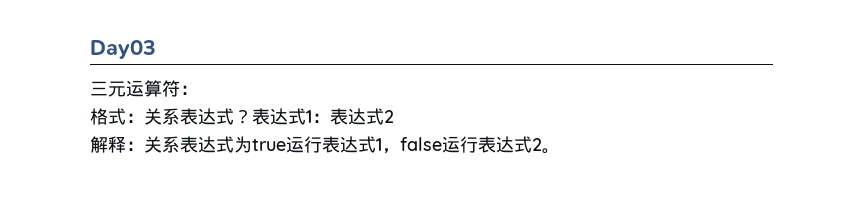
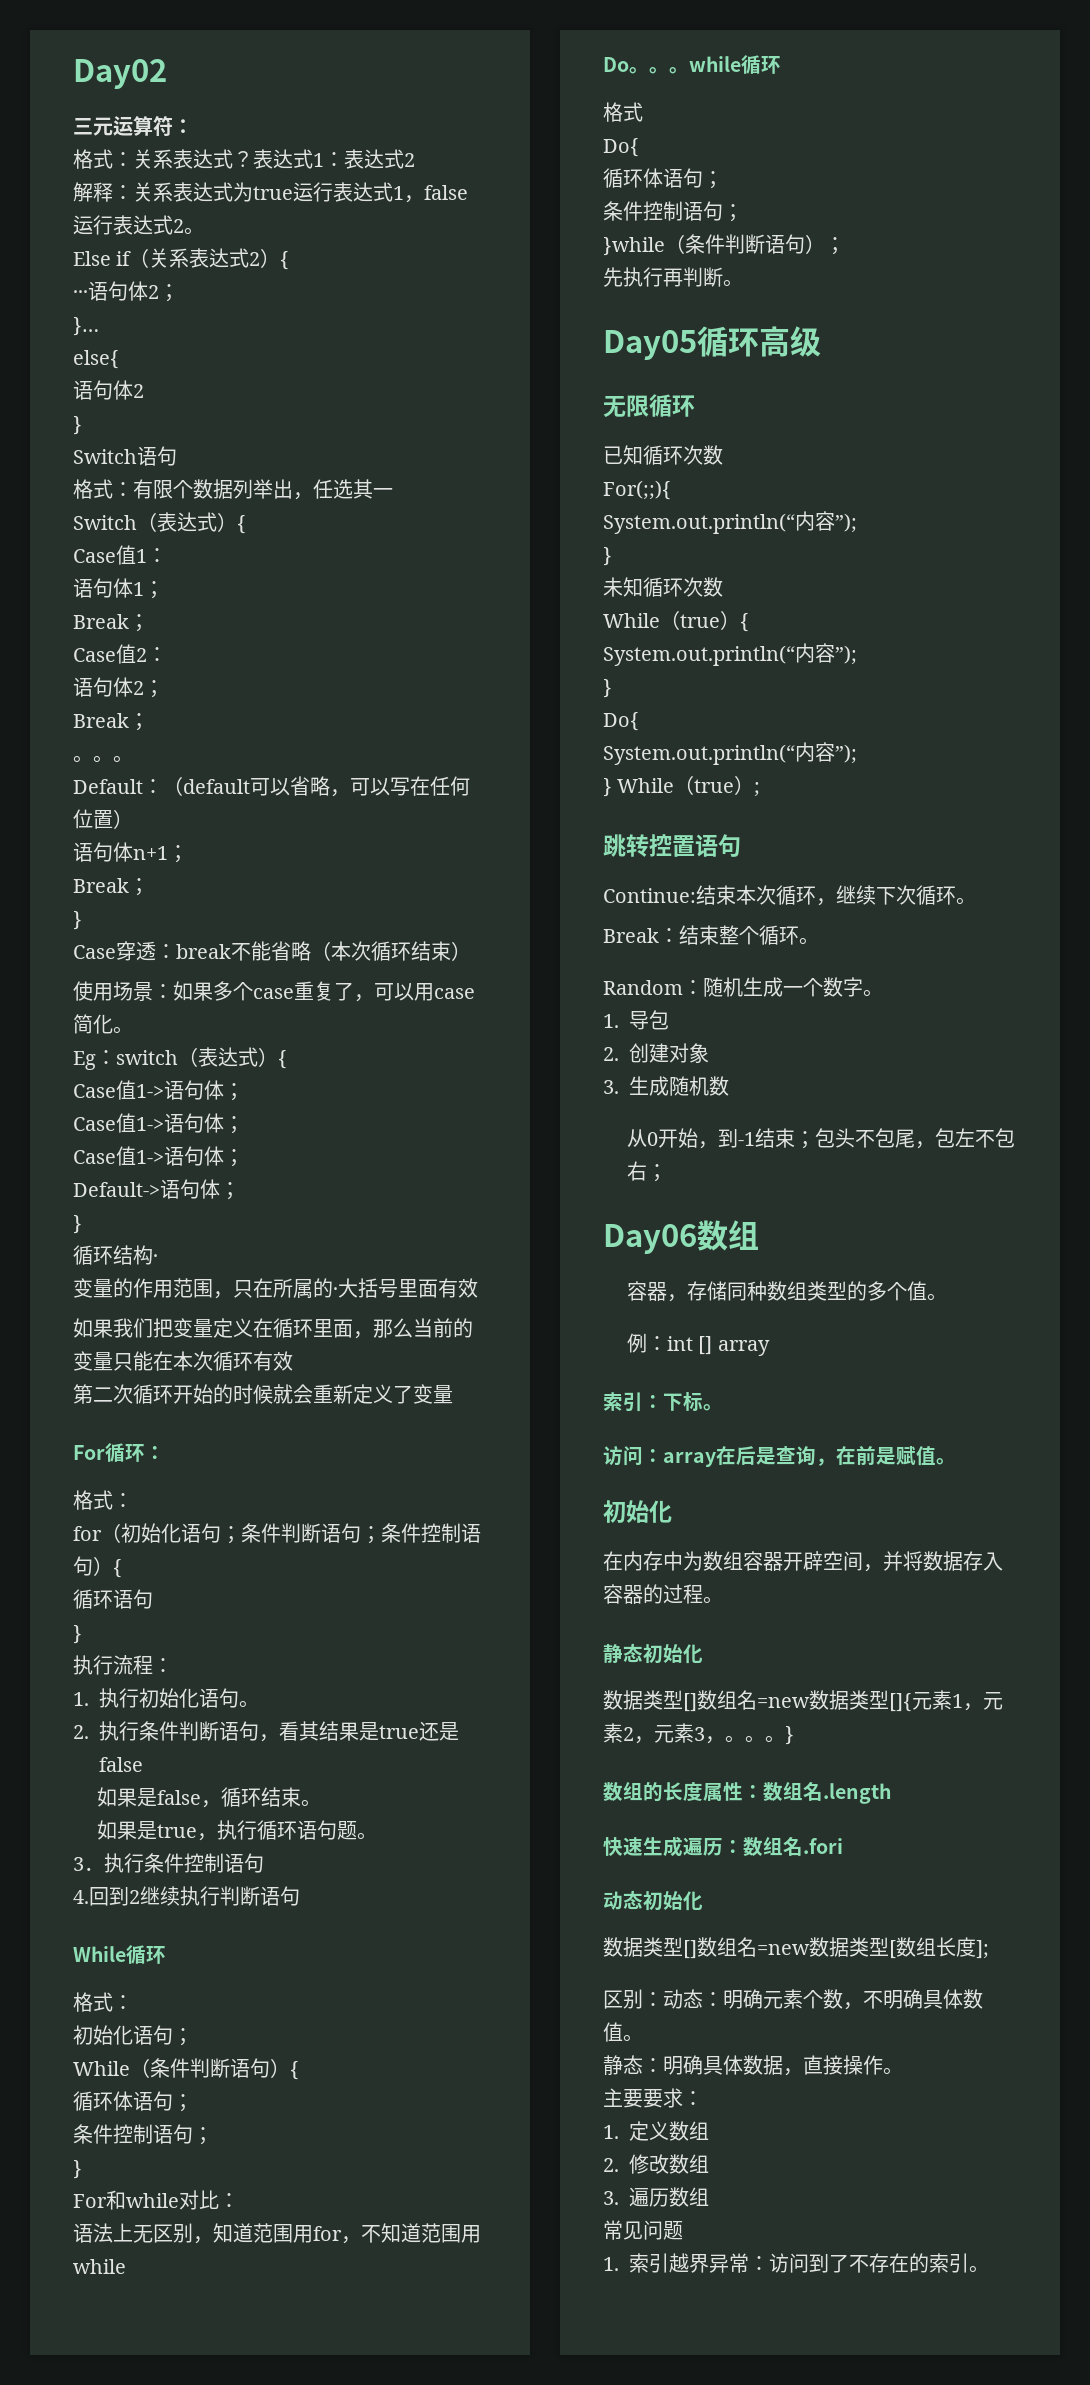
[90,40,156,59] Day03 -> [73,59,167,89] Day02
(560, 151) none -> [73,248,290,270] [73,281,179,302] [73,317,99,336] [73,350,119,369] [73,380,144,400] [73,416,82,435] [73,446,177,466] [73,479,393,500] [73,512,246,534] [73,545,167,565] [73,578,164,599] [73,614,149,632] [73,644,167,664] [73,677,164,698] [73,713,149,731] [73,755,133,763] [73,776,470,797] [73,809,133,829] [73,842,188,863] [73,878,149,896] [73,911,82,930] [73,941,471,961] [73,981,475,1002] [73,1014,133,1034] [73,1047,287,1070] [73,1080,244,1101] [73,1113,244,1134] [73,1146,244,1167] [73,1179,240,1200] [73,1215,82,1234] [73,1245,158,1265] [73,1278,478,1299] [73,1318,473,1339] [73,1351,293,1371] [73,1384,453,1404] [73,1443,165,1462] [73,1490,133,1510] [73,1523,481,1544] [73,1556,122,1578] [73,1589,153,1609] [73,1625,82,1644] [73,1655,173,1675] [73,1688,259,1708] [73,1721,459,1742] [99,1757,143,1772] [96,1787,321,1808] [96,1820,377,1841] [73,1853,264,1873] [73,1886,300,1906] [73,1945,166,1964] [73,1992,133,2012] [73,2025,193,2046] [73,2058,299,2080] [73,2091,193,2112] [73,2124,213,2145] [73,2160,82,2179] [73,2190,239,2210] [73,2223,481,2244] [73,2259,126,2274] [603,55,781,74] [603,102,643,122] [603,138,639,157] [603,168,723,189] [603,201,743,222] [603,234,845,256] [603,267,743,287] [603,326,821,360] [603,394,695,417] [603,445,723,465] [603,480,671,500] [603,511,857,534] [603,547,612,566] [603,577,723,597] [603,610,749,632] [603,643,857,666] [603,679,612,698] [603,712,639,731] [603,742,857,765] [603,775,761,797] [603,834,741,857] [603,885,976,906] [603,925,819,945] [603,977,883,997] [603,1010,669,1030] [603,1043,709,1063] [603,1076,729,1096] [626,1128,1015,1149] [626,1161,667,1182] [603,1220,759,1254] [626,1281,947,1302] [626,1333,770,1356] [603,1392,723,1412] [603,1446,956,1467] [603,1500,672,1523] [603,1551,1003,1572] [603,1584,723,1604] [603,1643,703,1664] [603,1690,1003,1712] [603,1723,794,1745] [603,1782,891,1804] [603,1836,843,1857] [603,1890,703,1911] [603,1937,989,1959] [603,1989,983,2010] [603,2022,643,2042] [603,2055,903,2076] [603,2088,703,2108] [603,2121,709,2141] [603,2154,709,2174] [603,2187,709,2207] [603,2220,683,2240] [603,2253,989,2273] // Else if（关系表达式2）{ // ···语句体2； // }… // else{ // 语句体2 // } // Switch语句 // 格式：有限个数据列举出，任选其一 // Switch（表达式）{ // Case值1： // 语句体1； // Break； // Case值2： // 语句体2； // Break； // 。。。 // Default：（default可以省略，可以写在任何位置） // 语句体n+1； // Break； // } // Case穿透：break不能省略（本次循环结束） // 使用场景：如果多个case重复了，可以用case简化。 // Eg：switch（表达式）{ // Case值1->语句体； // Case值1->语句体； // Case值1->语句体； // Default->语句体； // } // 循环结构· // 变量的作用范围，只在所属的·大括号里面有效 // 如果我们把变量定义在循环里面，那么当前的变量只能在本次循环有效 // 第二次循环开始的时候就会重新定义了变量 // For循环： // 格式： // for（初始化语句；条件判断语句；条件控制语句）{ // 循环语句 // } // 执行流程： // 1.执行初始化语句。 // 2.执行条件判断语句，看其结果是true还是false // 如果是false，循环结束。 // 如果是true，执行循环语句题。 // 3．执行条件控制语句 // 4.回到2继续执行判断语句 // While循环 // 格式： // 初始化语句； // While（条件判断语句）{ // 循环体语句； // 条件控制语句； // } // For和while对比： // 语法上无区别，知道范围用for，不知道范围用while // Do。。。while循环 // 格式 // Do{ // 循环体语句； // 条件控制语句； // }while（条件判断语句）； // 先执行再判断。 // Day05循环高级 // 无限循环 // 已知循环次数 // For(;;){ // System.out.println(“内容”); // } // 未知循环次数 // While（true）{ // System.out.println(“内容”); // } // Do{ // System.out.println(“内容”); // } While（true）; // 跳转控置语句 // Continue:结束本次循环，继续下次循环。 // Break：结束整个循环。 // Random：随机生成一个数字。 // 1.导包 // 2.创建对象 // 3.生成随机数 // 从0开始，到-1结束；包头不包尾，包左不包右； // Day06数组 // 容器，存储同种数组类型的多个值。 // 例：int [] array // 索引：下标。 // 访问：array在后是查询，在前是赋值。 // 初始化 // 在内存中为数组容器开辟空间，并将数据存入容器的过程。 // 静态初始化 // 数据类型[]数组名=new数据类型[]{元素1，元素2，元素3，。。。} // 数组的长度属性：数组名.length // 快速生成遍历：数组名.fori // 动态初始化 // 数据类型[]数组名=new数据类型[数组长度]; // 区别：动态：明确元素个数，不明确具体数值。 // 静态：明确具体数据，直接操作。 // 主要要求： // 1.定义数组 // 2.修改数组 // 3.遍历数组 // 常见问题 // 1.索引越界异常：访问到了不存在的索引。

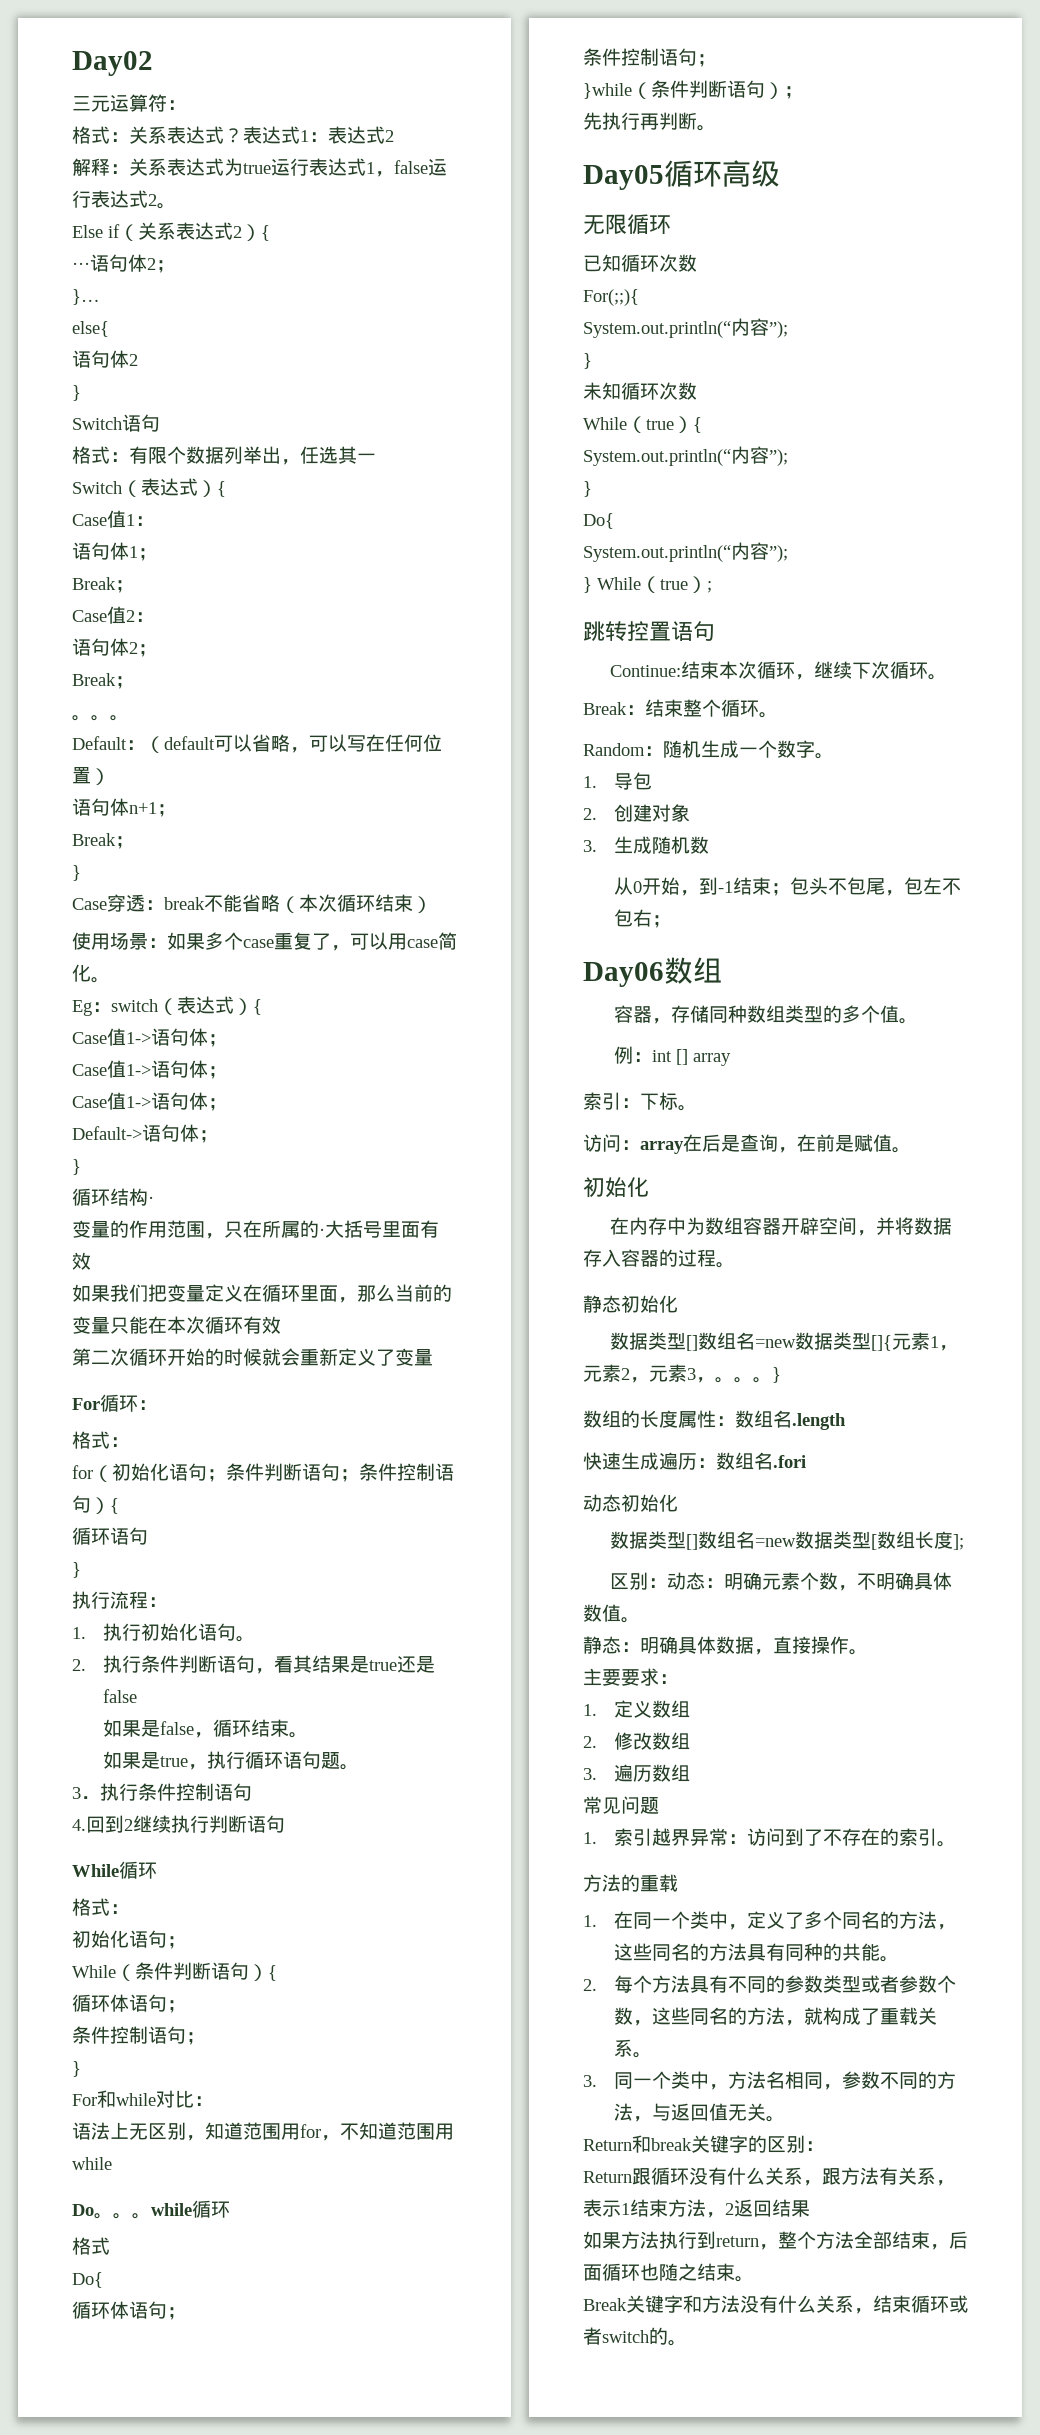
(989, 2269) none -> [583,1874,678,1892] [583,1911,956,1930] [613,1943,899,1962] [583,1975,956,1993] [613,2007,937,2026] [613,2039,652,2058] [583,2071,956,2090] [613,2103,785,2122] [583,2135,824,2153] [583,2167,955,2186] [583,2199,810,2218] [583,2231,968,2250] [583,2263,754,2282] [583,2295,968,2314] [583,2327,687,2346] // 方法的重载 // 1.在同一个类中，定义了多个同名的方法，这些同名的方法具有同种的共能。 // 2.每个方法具有不同的参数类型或者参数个数，这些同名的方法，就构成了重载关系。 // 3.同一个类中，方法名相同，参数不同的方法，与返回值无关。 // Return和break关键字的区别： // Return跟循环没有什么关系，跟方法有关系，表示1结束方法，2返回结果 // 如果方法执行到return，整个方法全部结束，后面循环也随之结束。 // Break关键字和方法没有什么关系，结束循环或者switch的。

